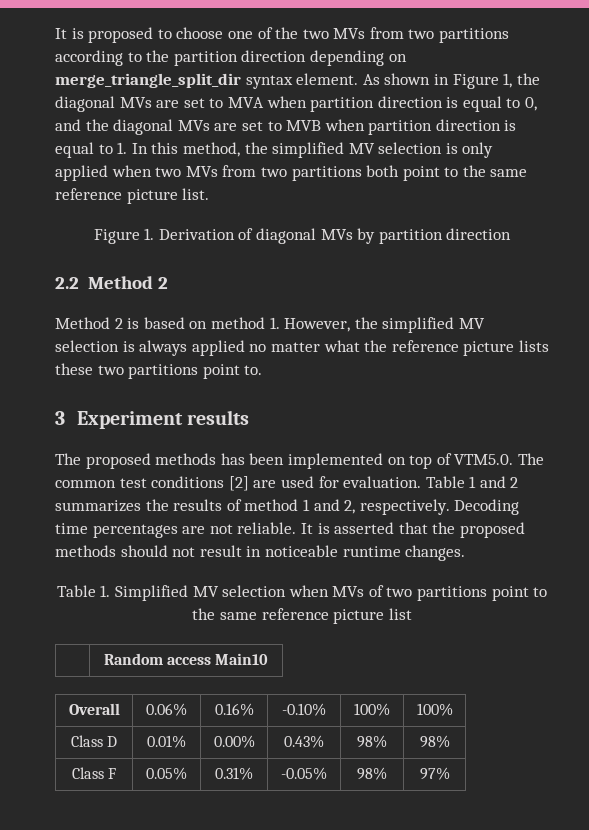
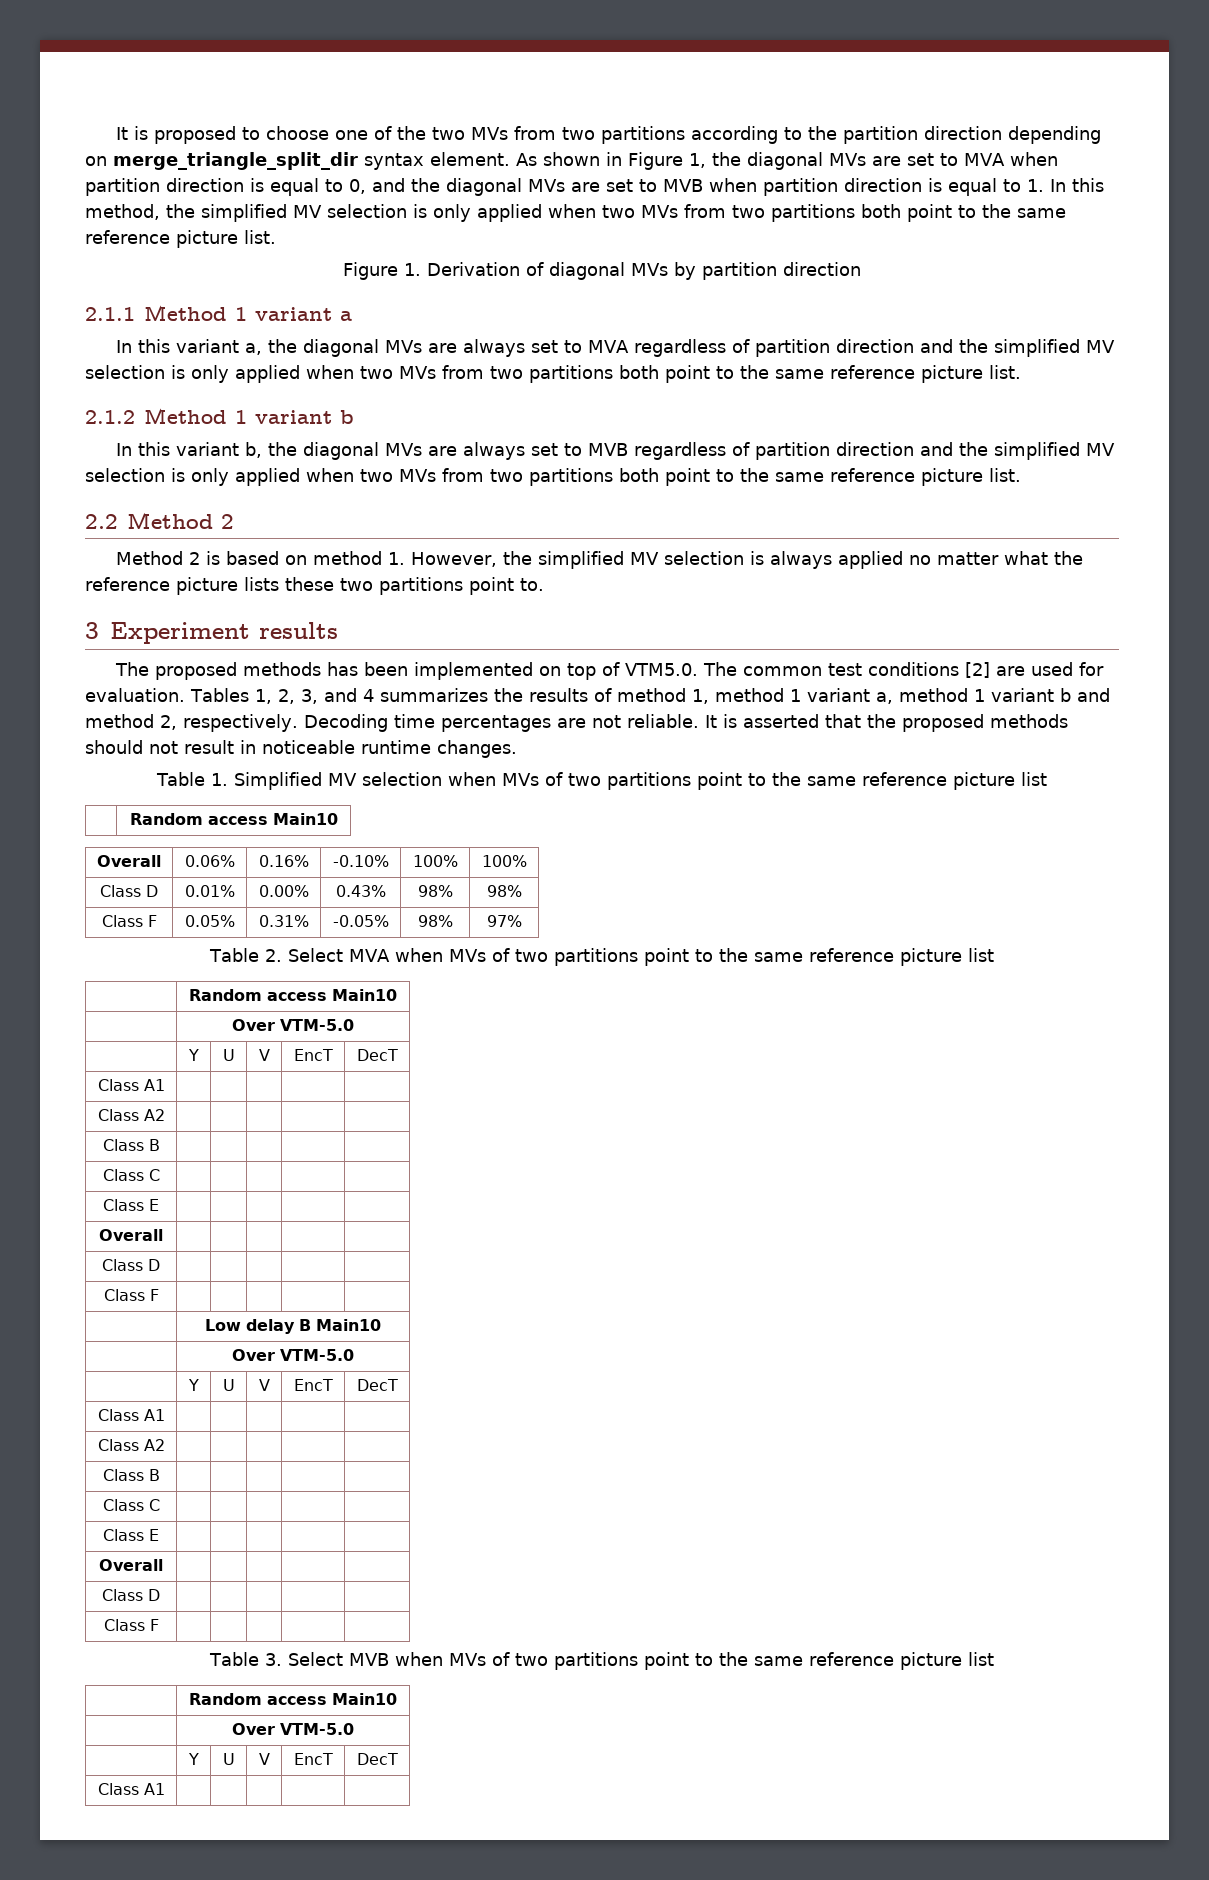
(512, 234) none -> [85,305,352,321] [115,339,1115,357] [85,365,1021,383] [85,408,354,424] [115,442,1115,460] [85,468,1021,486] // 2.1.1 Method 1 variant a // In this variant a, the diagonal MVs are always set to MVA regardless of partition direction and the simplified MV selection is only applied when two MVs from two partitions both point to the same reference picture list. // 2.1.2 Method 1 variant b // In this variant b, the diagonal MVs are always set to MVB regardless of partition direction and the simplified MV selection is only applied when two MVs from two partitions both point to the same reference picture list.
[425,476,519,488] Table 1 and 2 -> [190,688,374,704] Tables 1, 2, 3, and 4
[302,499,340,511] 1 and -> [691,688,1110,704] [85,714,154,728] 1, method 1 variant a, method 1 variant b and method
(450, 773) none -> [209,948,994,966] [189,989,397,1001] [232,1019,354,1031] [187,1049,199,1061] [222,1049,235,1061] [258,1049,270,1061] [293,1049,333,1061] [356,1049,398,1061] [97,1079,165,1091] [97,1109,165,1121] [102,1139,160,1151] [102,1169,160,1181] [103,1199,159,1211] [99,1229,163,1241] [102,1259,160,1271] [103,1289,159,1301] [205,1319,381,1334] [232,1349,354,1361] [187,1379,199,1391] [222,1379,235,1391] [258,1379,270,1391] [293,1379,333,1391] [356,1379,398,1391] [97,1409,165,1421] [97,1439,165,1451] [102,1469,160,1481] [102,1499,160,1511] [103,1529,159,1541] [99,1559,163,1571] [102,1589,160,1601] [103,1619,159,1631] [209,1652,994,1670] [189,1693,397,1705] [232,1723,354,1735] [187,1753,199,1765] [222,1753,235,1765] [258,1753,270,1765] [293,1753,333,1765] [356,1753,398,1765] [97,1783,165,1795] // Table 2. Select MVA when MVs of two partitions point to the same reference picture list // | Random access Main10 // | Over VTM-5.0 // | Y | U | V | EncT | DecT // Class A1 | | | | | // Class A2 | | | | | // Class B | | | | | // Class C | | | | | // Class E | | | | | // Overall | | | | | // Class D | | | | | // Class F | | | | | // | Low delay B Main10 // | Over VTM-5.0 // | Y | U | V | EncT | DecT // Class A1 | | | | | // Class A2 | | | | | // Class B | | | | | // Class C | | | | | // Class E | | | | | // Overall | | | | | // Class D | | | | | // Class F | | | | | // Table 3. Select MVB when MVs of two partitions point to the same reference picture list // | Random access Main10 // | Over VTM-5.0 // | Y | U | V | EncT | DecT // Class A1 | | | | |

